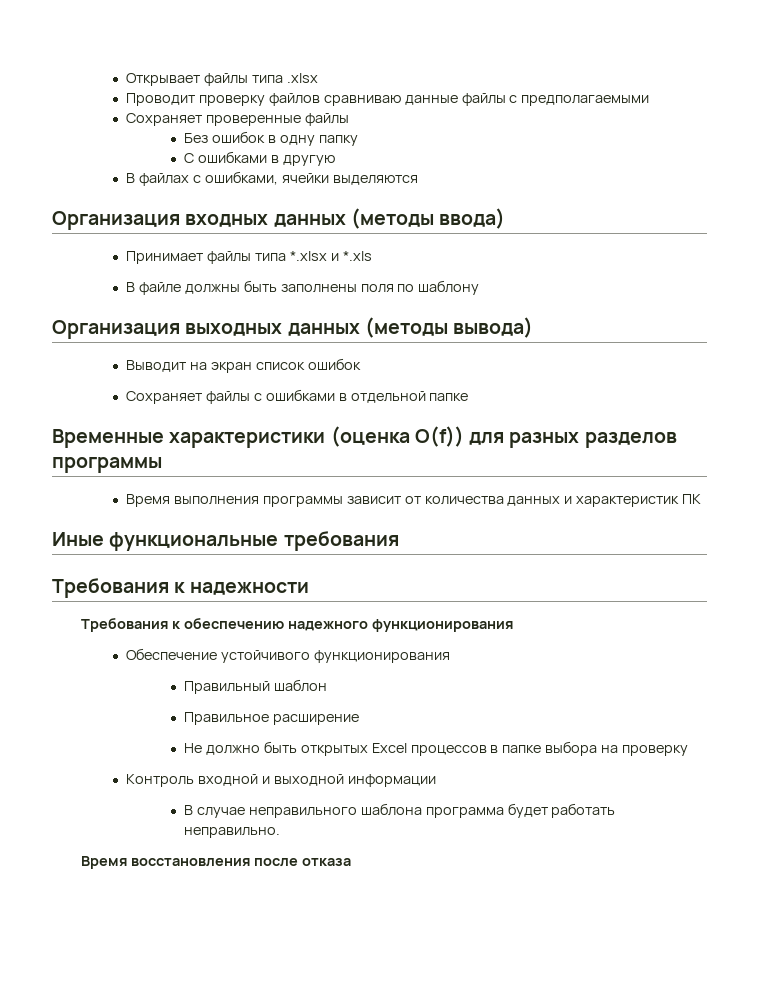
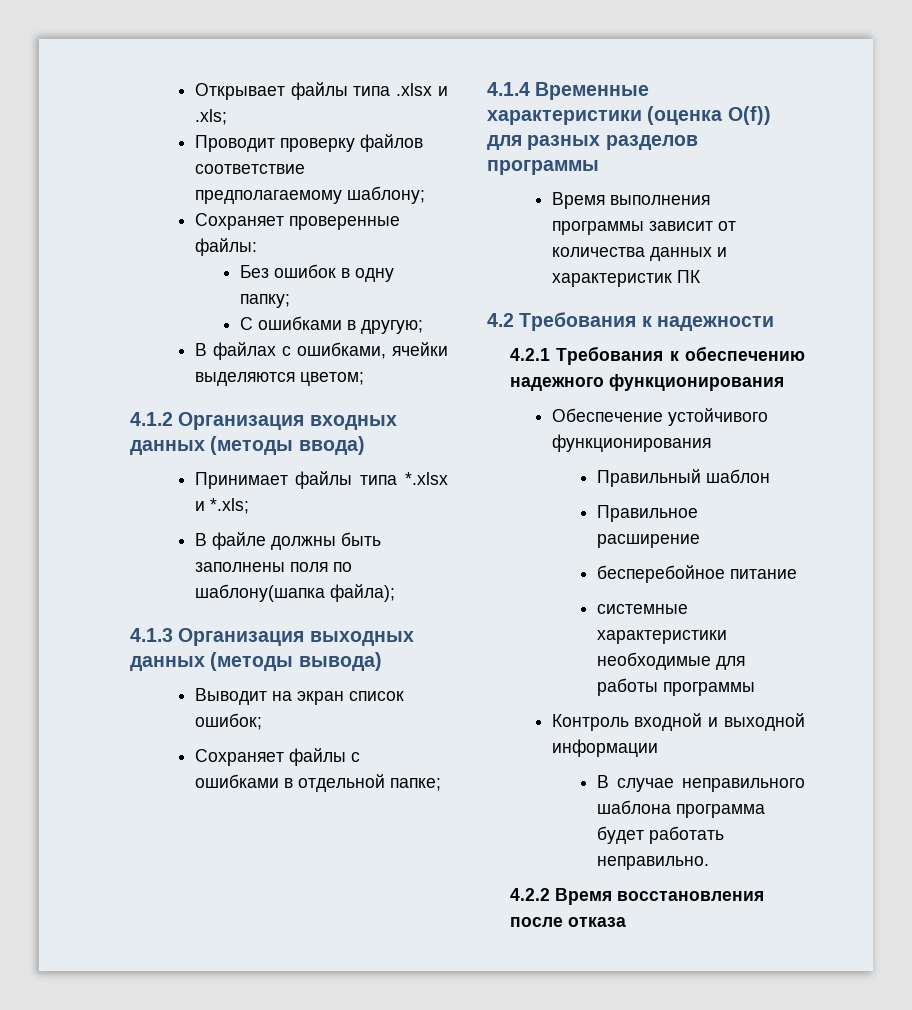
(318, 78) none -> [438,86,448,96] [194,109,227,125] и .xls;
[323,93,650,106] сравниваю данные файлы с предполагаемыми -> [194,164,305,174] [194,186,425,204] соответствие предполагаемому шаблону;
[304,113,349,126] файлы -> [194,238,257,256] файлы:
[318,135,358,146] папку -> [240,294,291,308] папку;
[282,155,335,166] другую -> [361,320,424,334] другую;
(418, 180) // -> [299,372,364,386] [130,412,173,426] цветом; // 4.1.2
[342,251,372,261] *.xls -> [209,498,249,514] *.xls;
[418,280,480,295] шаблону // -> [194,584,395,602] [130,628,173,642] шаблону(шапка файла); // 4.1.3
[307,358,361,370] ошибок -> [194,713,262,730] ошибок;
[429,393,469,401] папке // -> [389,778,441,791] [487,82,530,96] папке; // 4.1.4
[52,531,399,551] Иные функциональные требования // -> [487,313,514,327] 4.2
(309, 588) none -> [509,348,550,361] 4.2.1
[183,741,689,756] Не должно быть открытых Excel процессов в папке выбора на проверку -> [597,565,798,583] [597,604,689,614] [597,630,728,644] [597,652,746,670] [597,678,756,696] бесперебойное питание // системные характеристики необходимые для работы программы
(280, 832) none -> [509,888,550,901] 4.2.2

